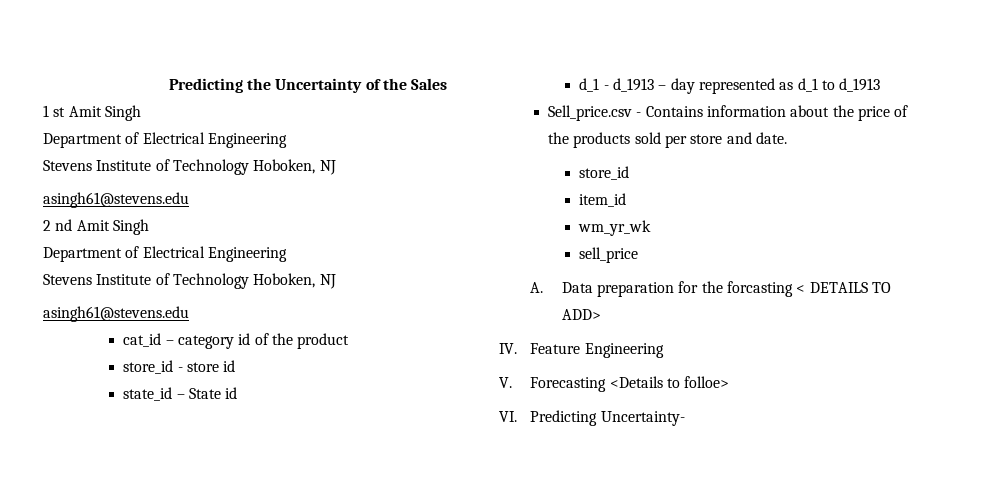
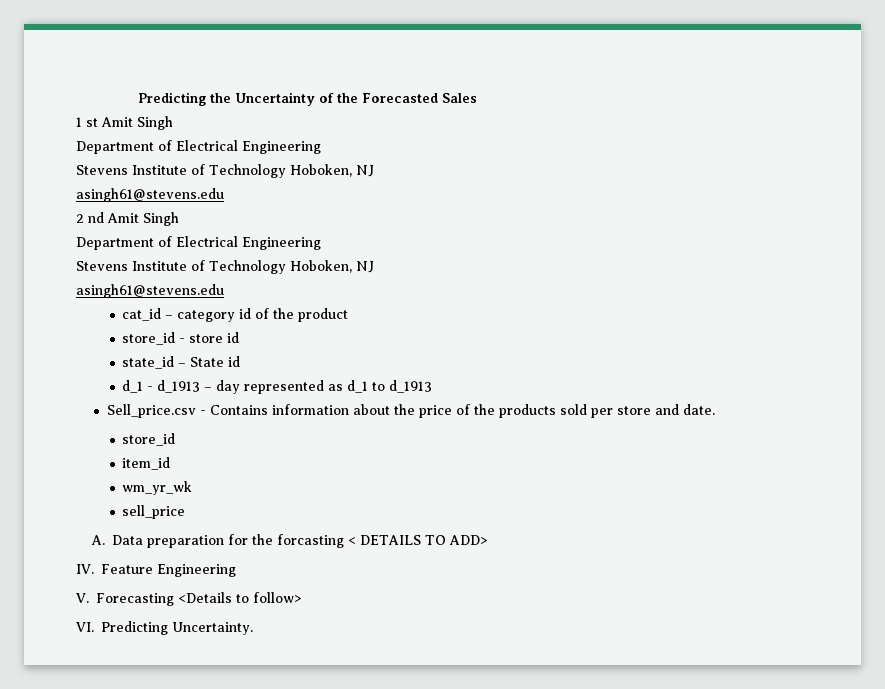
(407, 84) none -> [362,93,439,103] Forecasted
[684,376,730,388] folloe> -> [253,592,302,603] follow>
[600,411,685,426] Uncertainty- -> [172,622,253,635] Uncertainty.

